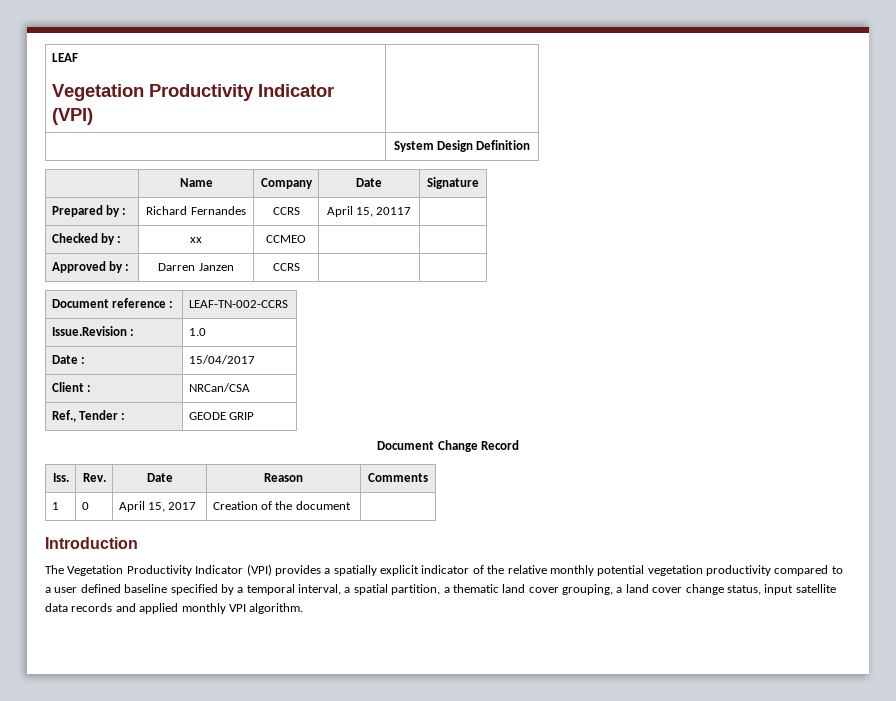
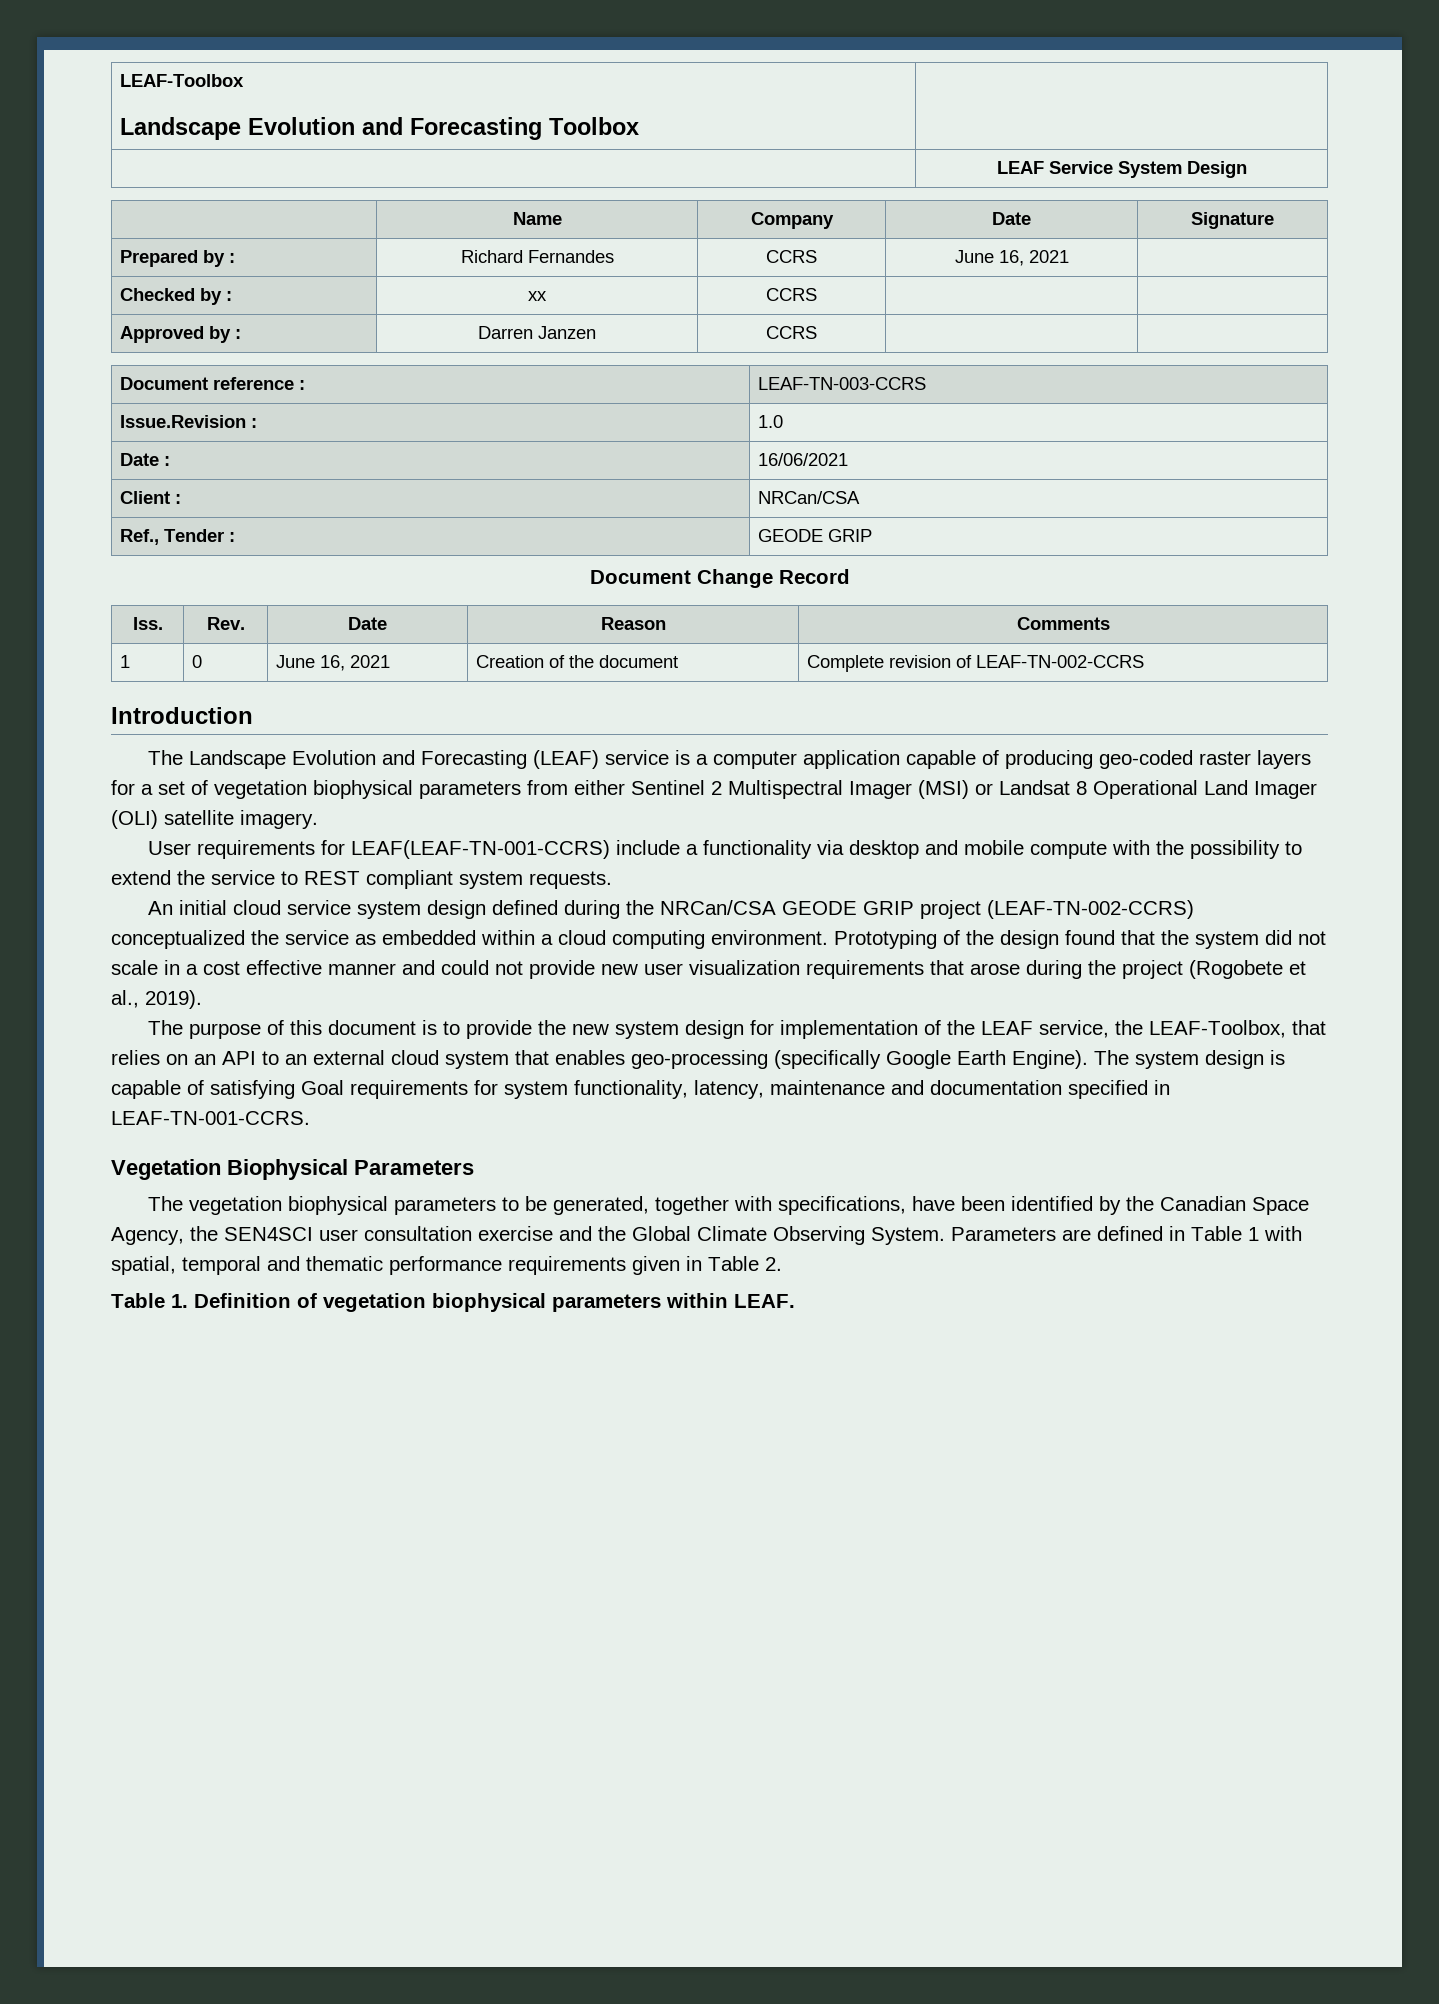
[51,53,78,62] [51,84,334,101] [51,108,93,125] LEAF // Vegetation Productivity Indicator (VPI) | // | -> [120,74,245,87] [120,117,640,140] [996,161,1113,174] LEAF-Toolbox // Landscape Evolution and Forecasting Toolbox | // | LEAF Service
[476,140,531,150] Definition -> (1247, 169) none
[326,206,412,217] April 15, 20117 -> [954,250,1069,266] June 16, 2021
[266,235,306,243] CCMEO -> [766,288,817,301] CCRS
[188,300,288,308] LEAF-TN-002-CCRS -> [758,377,927,390] LEAF-TN-003-CCRS
[188,355,255,364] 15/04/2017 -> [758,453,849,466] 16/06/2021
[118,501,197,512] April 15, 2017 -> [276,655,391,671] June 16, 2021
[45,537,138,549] [45,564,843,576] [45,584,836,595] [45,603,304,614] // Introduction // The Vegetation Productivity Indicator (VPI) provides a spatially explicit indicator of the relative monthly potential vegetation productivity compared to a user defined baseline specified by a temporal interval, a spatial partition, a thematic land cover grouping, a land cover change status, input satellite data records and applied monthly VPI algorithm. -> [807,655,1145,672] [111,707,253,724] [147,750,1311,769] [111,780,1317,799] [111,810,318,829] [147,840,1302,859] [111,870,612,889] [147,900,1194,919] [111,930,1326,949] [111,960,1306,979] [111,990,202,1009] [147,1020,1326,1039] [111,1050,1285,1069] [111,1080,1170,1099] [111,1111,310,1125] [111,1159,474,1180] [147,1196,1309,1215] [111,1226,1302,1245] [111,1256,782,1275] [111,1293,795,1312] Complete revision of LEAF-TN-002-CCRS // Introduction // The Landscape Evolution and Forecasting (LEAF) service is a computer application capable of producing geo-coded raster layers for a set of vegetation biophysical parameters from either Sentinel 2 Multispectral Imager (MSI) or Landsat 8 Operational Land Imager (OLI) satellite imagery. // User requirements for LEAF(LEAF-TN-001-CCRS) include a functionality via desktop and mobile compute with the possibility to extend the service to REST compliant system requests. // An initial cloud service system design defined during the NRCan/CSA GEODE GRIP project (LEAF-TN-002-CCRS) conceptualized the service as embedded within a cloud computing environment. Prototyping of the design found that the system did not scale in a cost effective manner and could not provide new user visualization requirements that arose during the project (Rogobete et al., 2019). // The purpose of this document is to provide the new system design for implementation of the LEAF service, the LEAF-Toolbox, that relies on an API to an external cloud system that enables geo-processing (specifically Google Earth Engine). The system design is capable of satisfying Goal requirements for system functionality, latency, maintenance and documentation specified in LEAF-TN-001-CCRS. // Vegetation Biophysical Parameters // The vegetation biophysical parameters to be generated, together with specifications, have been identified by the Canadian Space Agency, the SEN4SCI user consultation exercise and the Global Climate Observing System. Parameters are defined in Table 1 with spatial, temporal and thematic performance requirements given in Table 2. // Table 1. Definition of vegetation biophysical parameters within LEAF.

